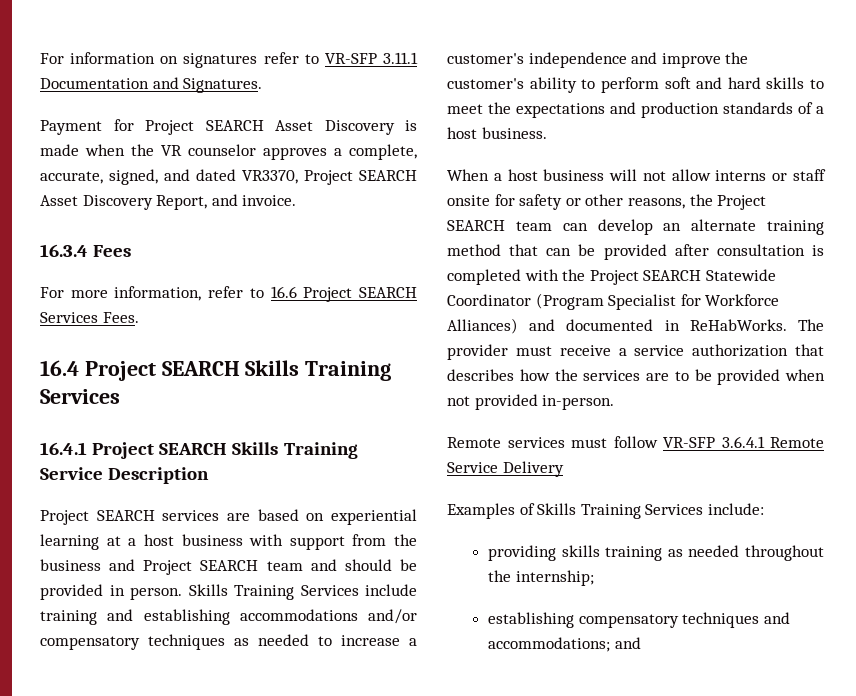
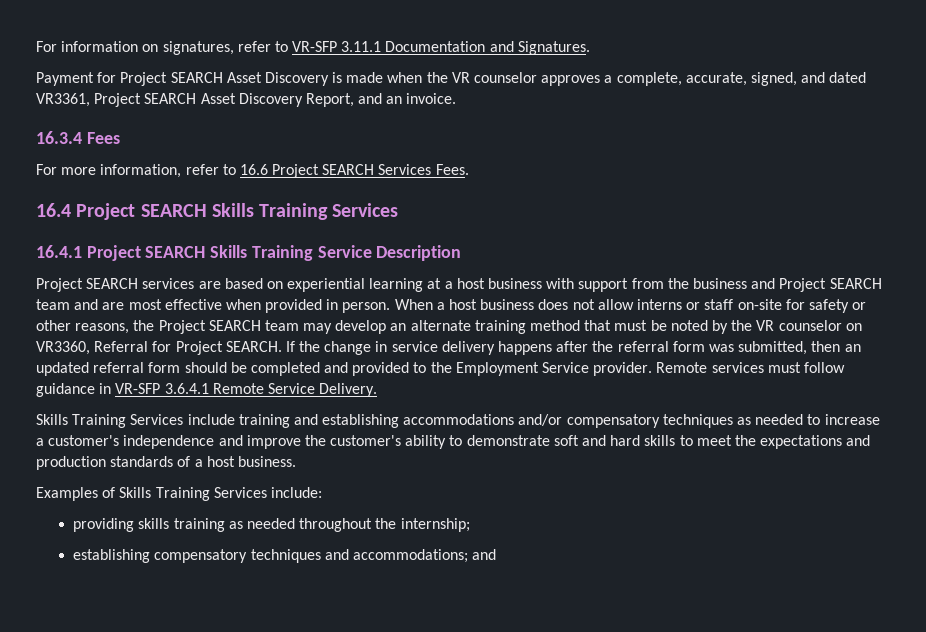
[183,53,258,68] signatures -> [162,41,234,55] signatures,
[242,170,298,184] VR3370, -> [36,93,90,107] VR3361,
(238, 200) none -> [386,96,403,104] an
[344,559,418,571] [40,584,182,600] should be provided in person. -> [102,299,867,313] [36,320,862,334] [36,341,861,355] [36,362,845,376] [36,383,378,397] are most effective when provided in person. When a host business does not allow interns or staff on-site for safety or other reasons, the Project SEARCH team may develop an alternate training method that must be noted by the VR counselor on VR3360, Referral for Project SEARCH. If the change in service delivery happens after the referral form was submitted, then an updated referral form should be completed and provided to the Employment Service provider. Remote services must follow guidance in VR-SFP 3.6.4.1 Remote Service Delivery. //
[600,77,659,93] perform -> [466,435,550,446] demonstrate
[447,169,826,181] [447,194,767,210] [447,219,824,235] [447,244,824,260] [447,269,776,285] [447,293,780,310] [447,318,824,334] [447,344,824,360] [447,369,825,385] [447,394,615,410] [447,436,824,448] [447,461,564,477] // When a host business will not allow interns or staff onsite for safety or other reasons, the Project SEARCH team can develop an alternate training method that can be provided after consultation is completed with the Project SEARCH Statewide Coordinator (Program Specialist for Workforce Alliances) and documented in ReHabWorks. The provider must receive a service authorization that describes how the services are to be provided when not provided in-person. // Remote services must follow VR-SFP 3.6.4.1 Remote Service Delivery -> (296, 461) none

